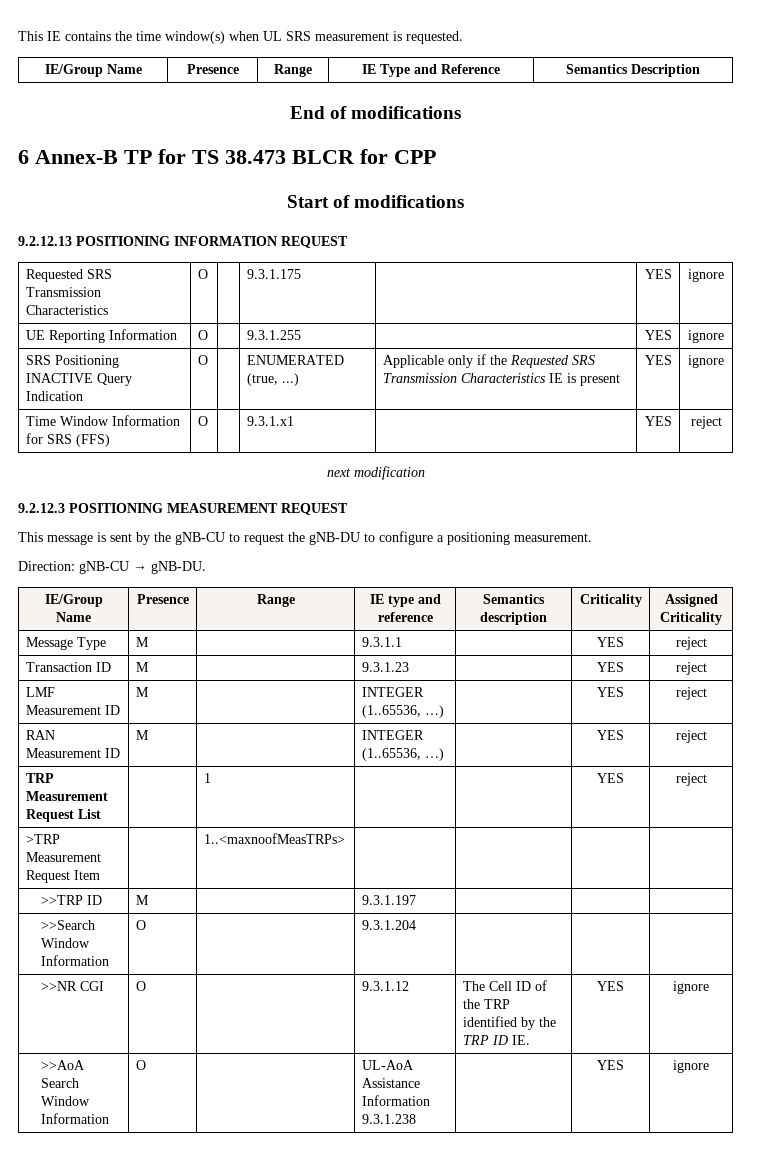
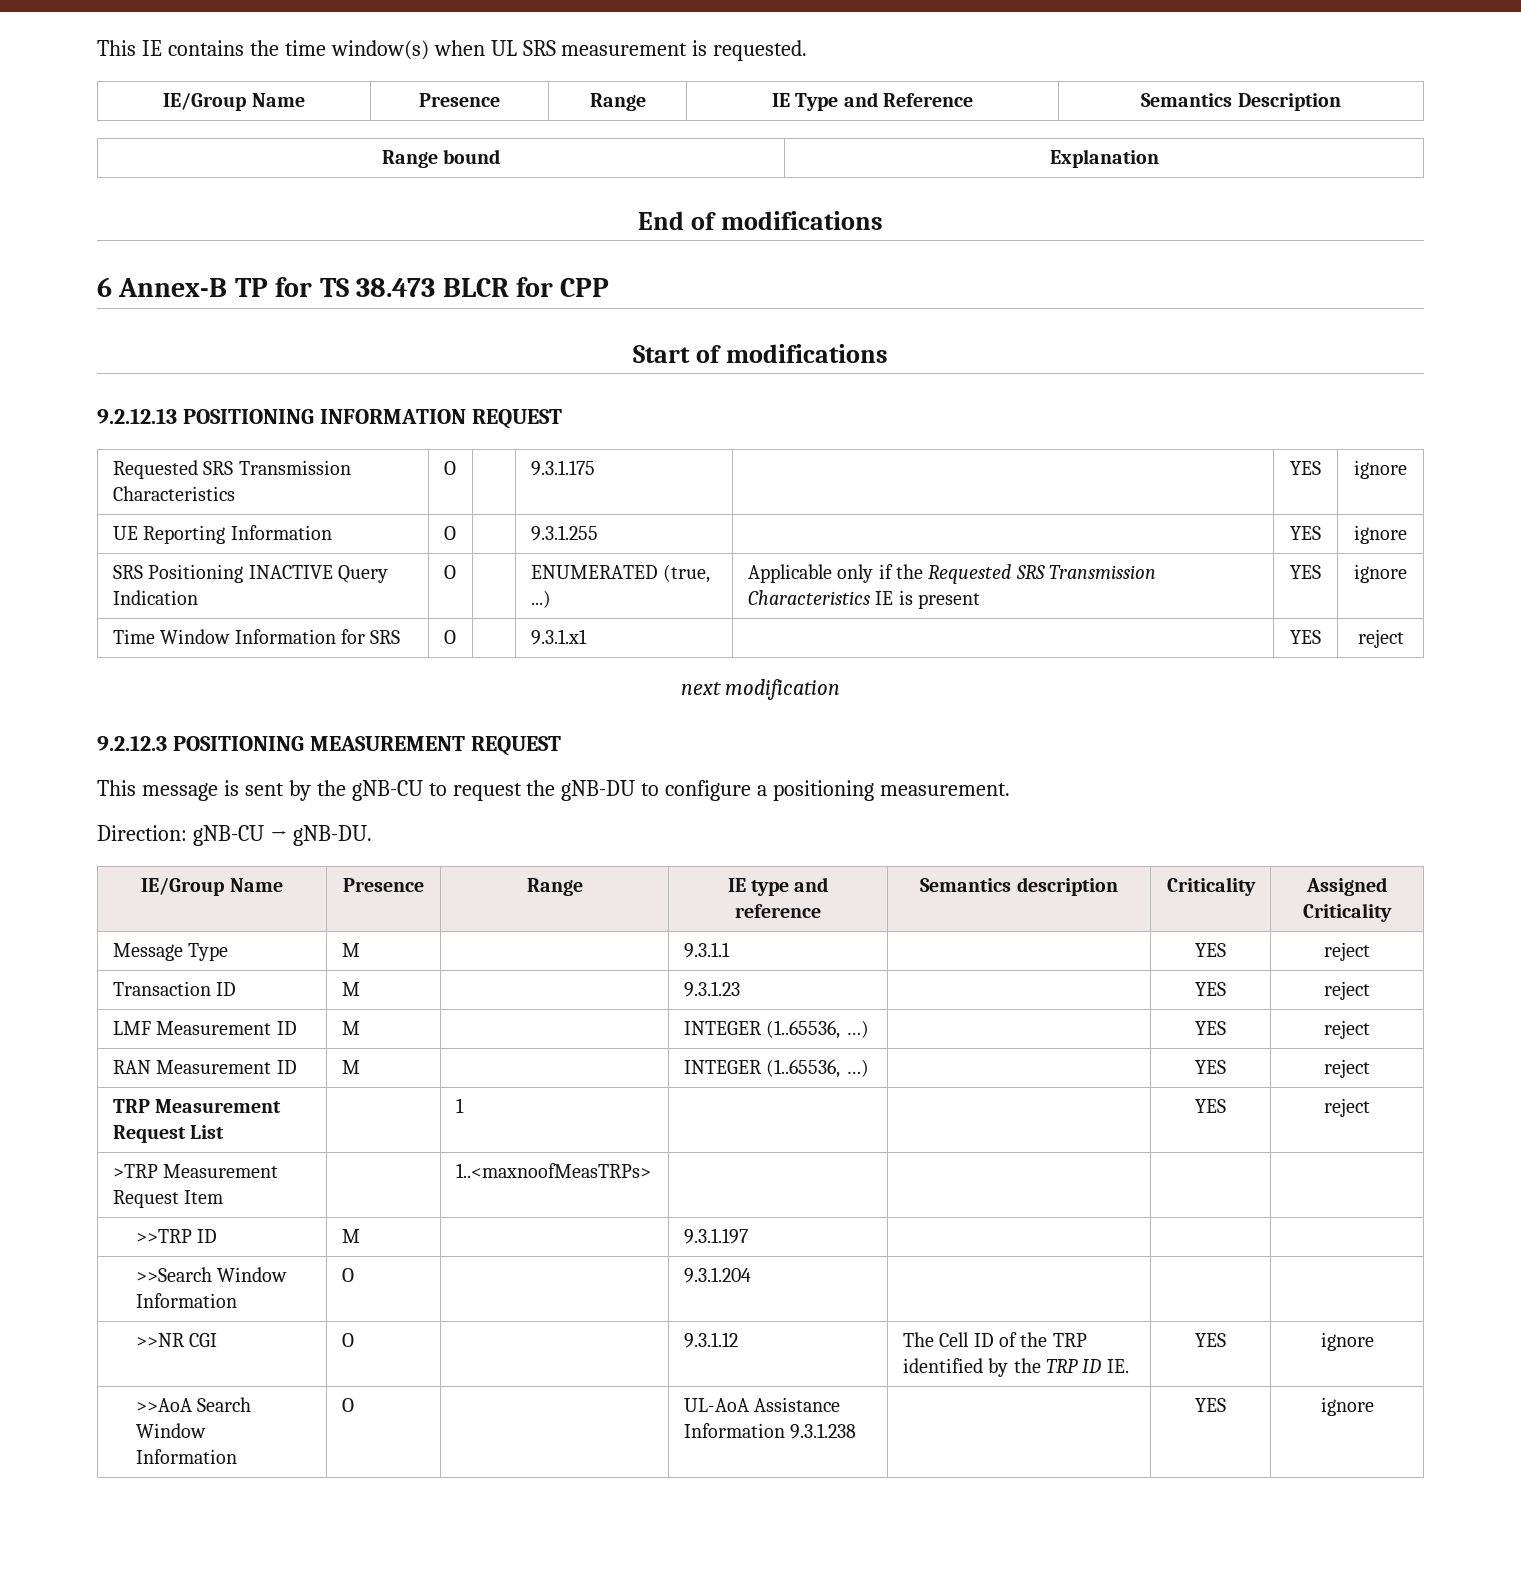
(700, 70) none -> [381,149,501,168] [1049,149,1159,168] // Range bound | Explanation
[75,434,110,447] (FFS) -> (401, 637) none

